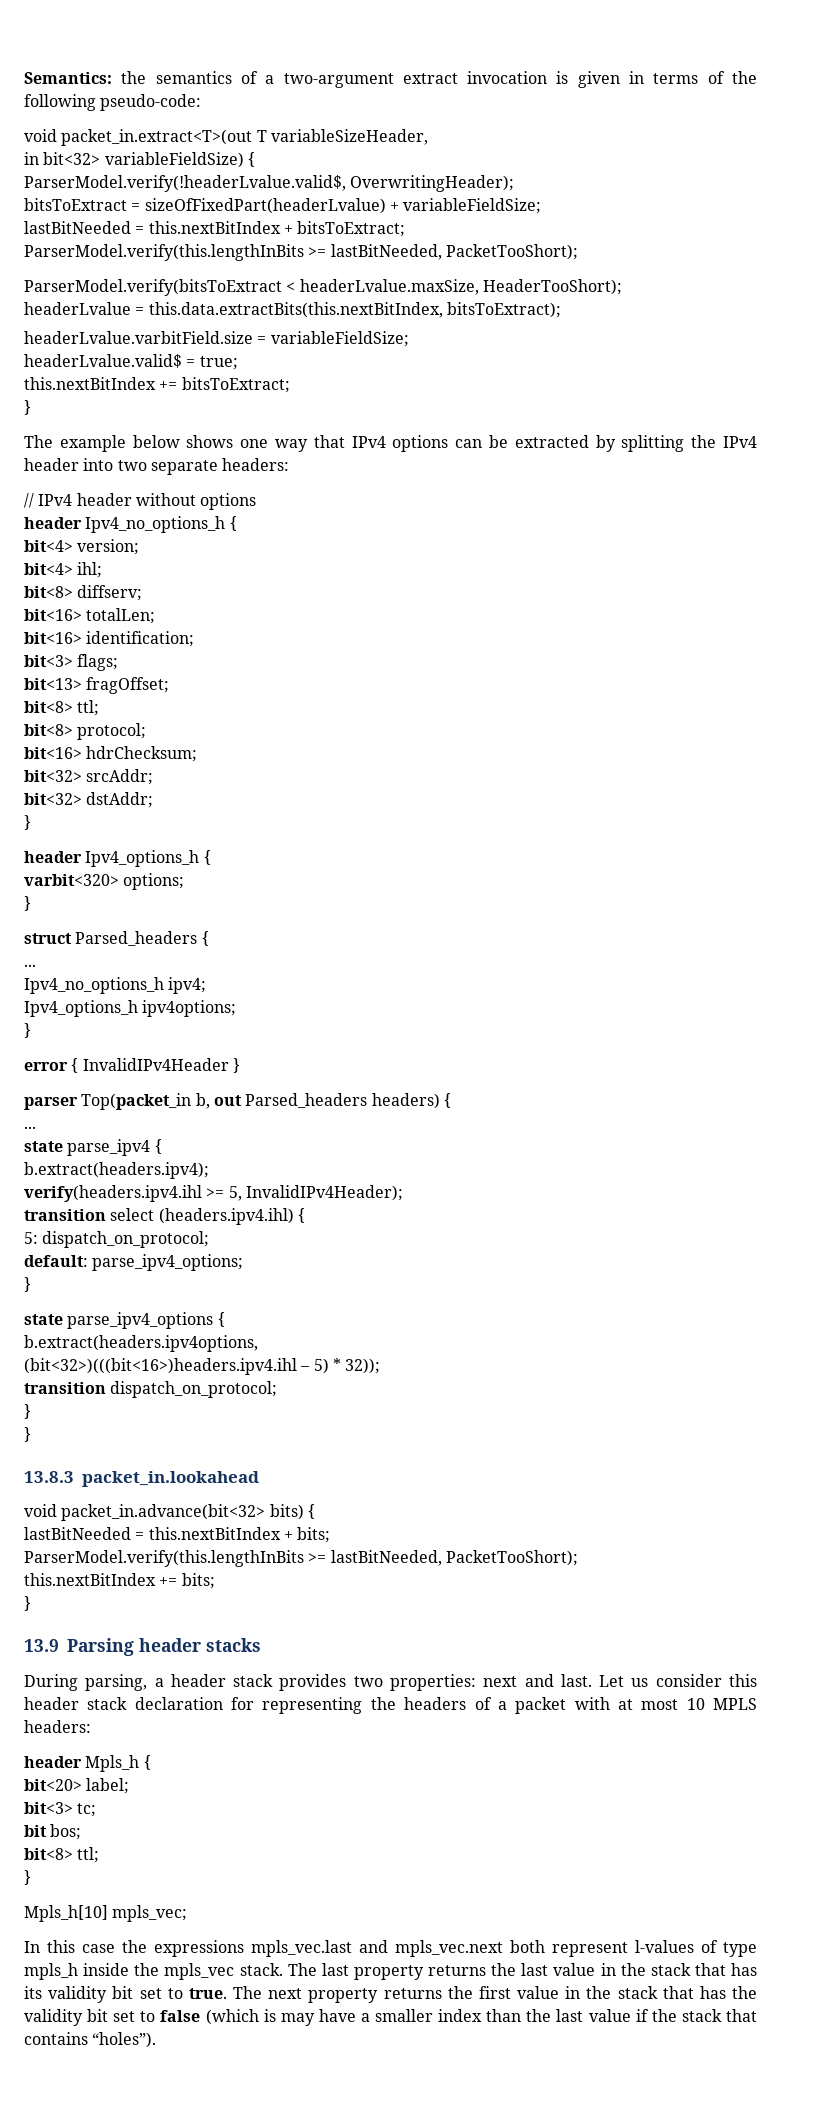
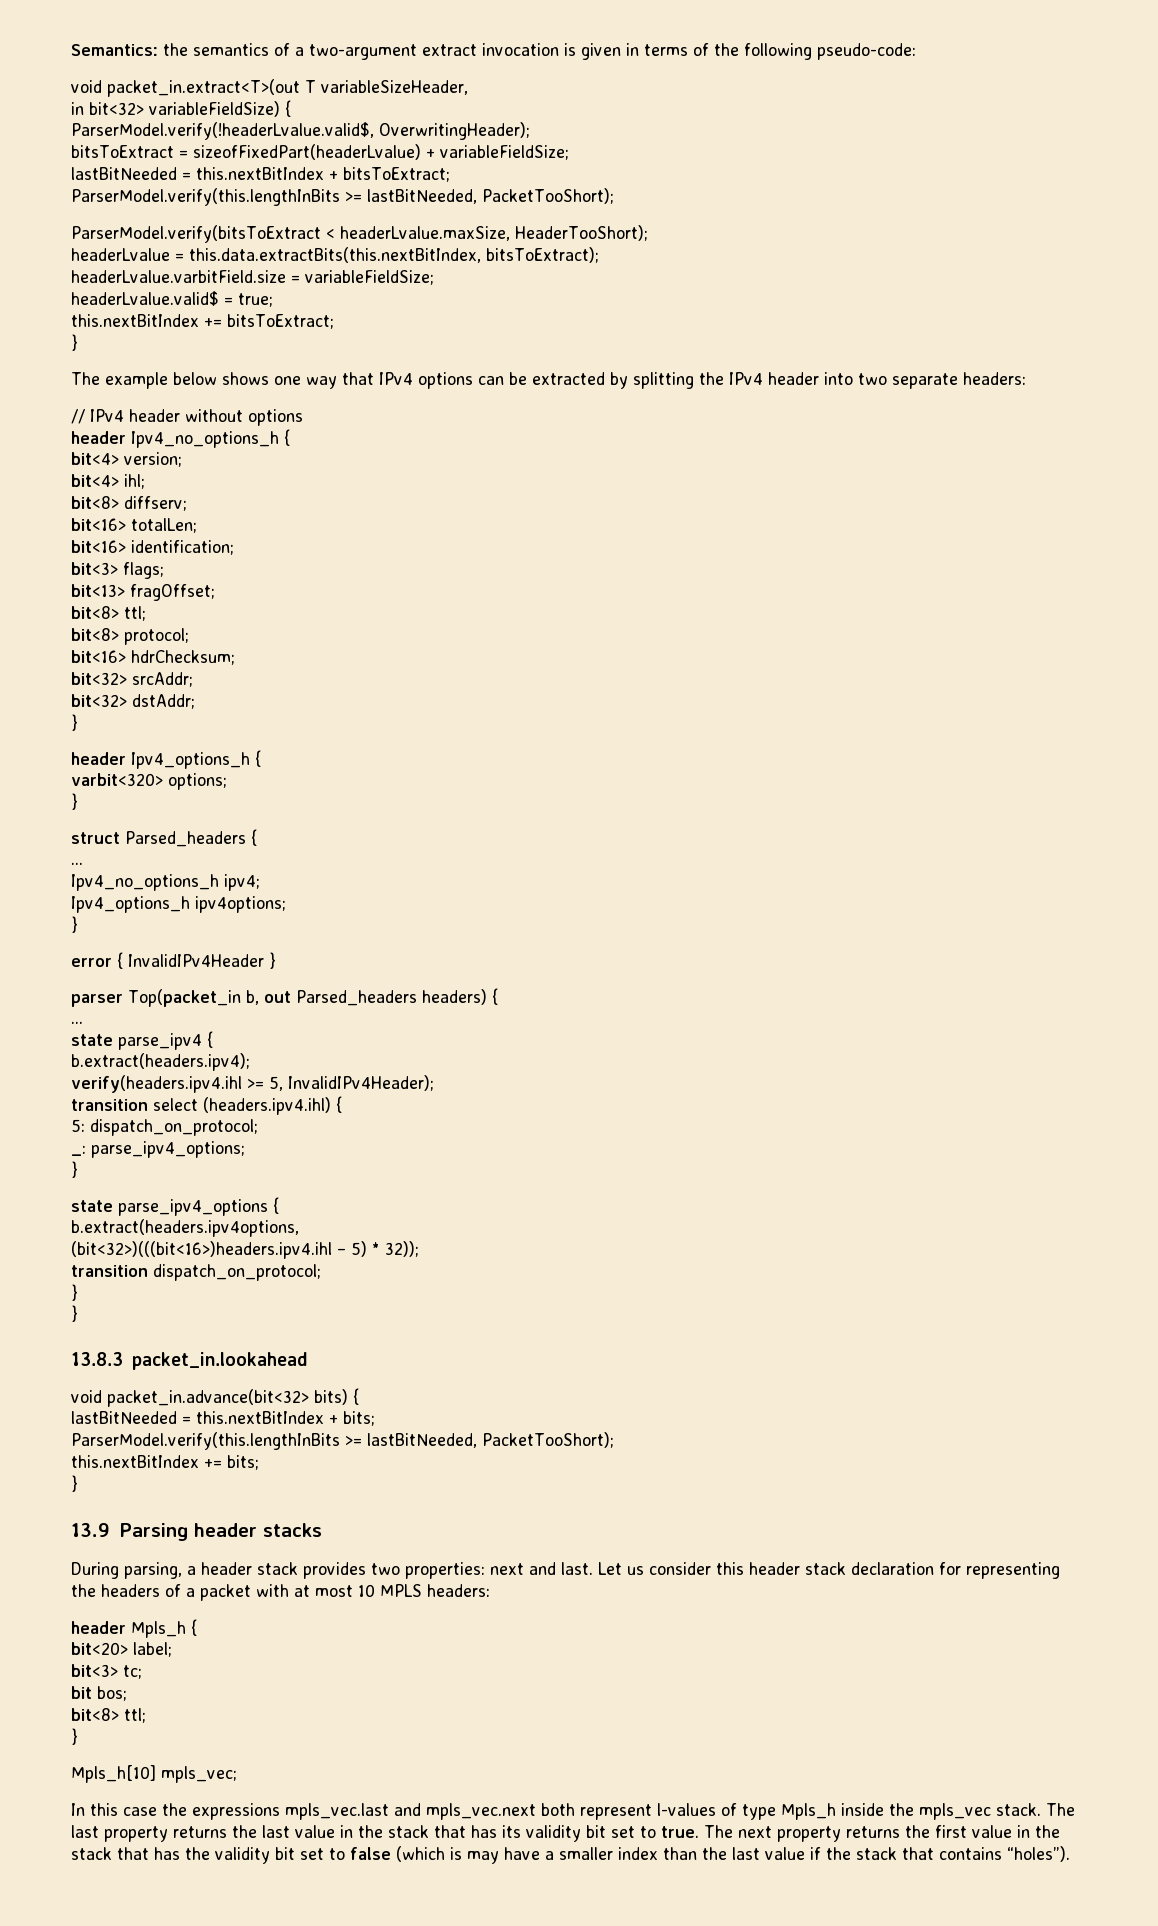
[144,198,386,214] sizeOfFixedPart(headerLvalue) -> [192,144,421,160] sizeofFixedPart(headerLvalue)
[24,1255,88,1267] default: -> [71,1145,86,1156] _:
[24,1963,78,1980] mpls_h -> [781,1803,836,1820] Mpls_h

